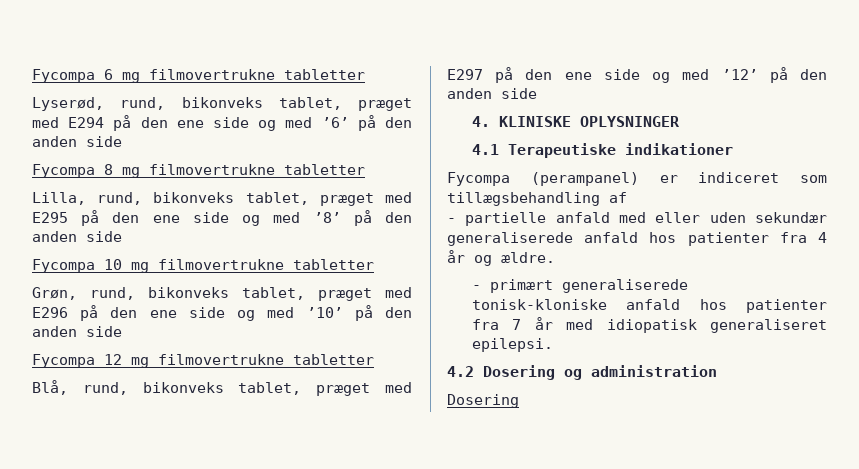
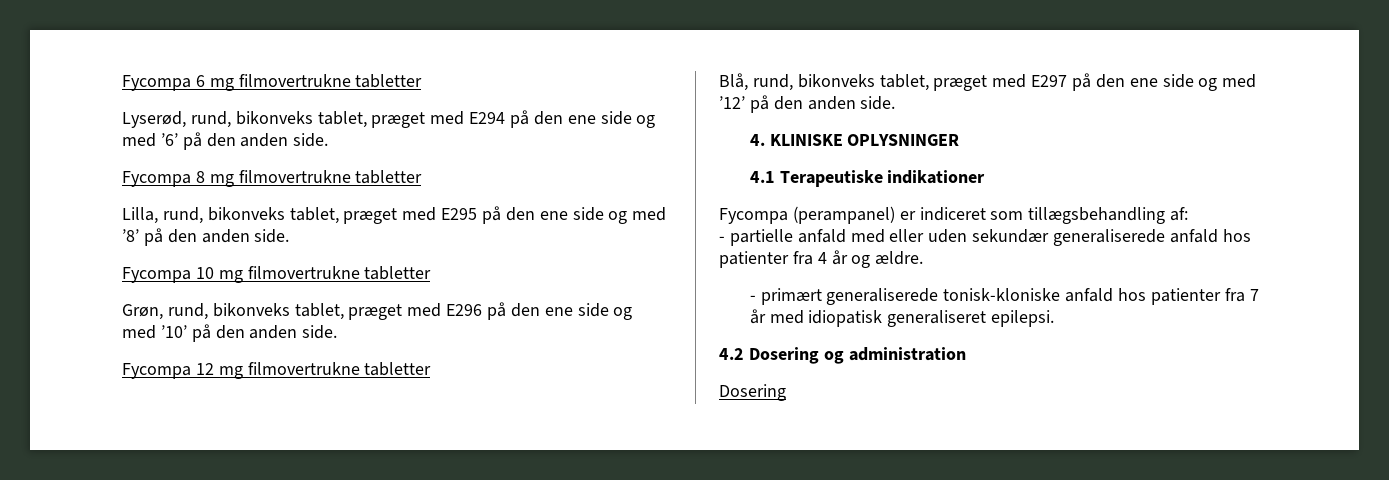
[86,136,122,147] side -> [293,133,329,147] side.
[86,231,122,242] side -> [254,229,290,243] side.
[86,326,122,337] side -> [302,325,338,339] side.
[501,88,537,99] side -> [860,96,896,110] side.
[609,192,627,203] af -> [1170,207,1189,221] af:

